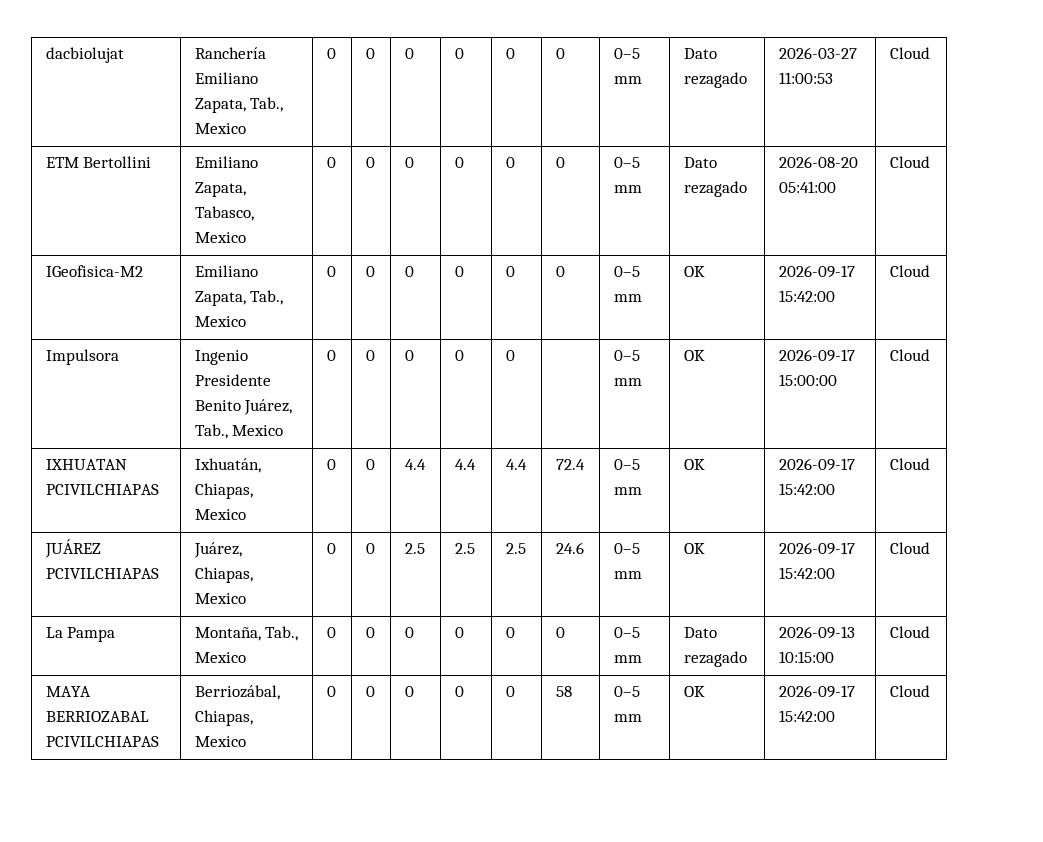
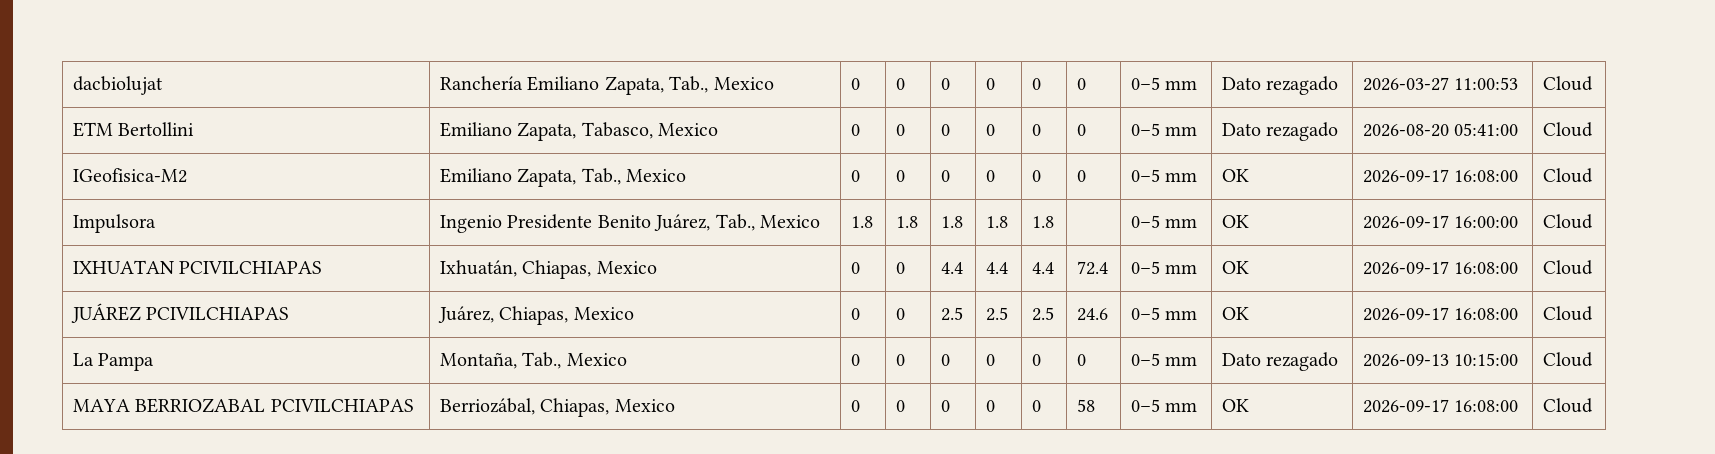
[778,290,835,302] 15:42:00 -> [1454,170,1519,182] 16:08:00
[326,350,336,361] [365,350,375,361] [404,350,414,361] [454,350,464,361] [505,350,515,361] [613,350,640,361] [613,378,642,386] [683,350,705,361] [778,349,855,362] [778,374,837,386] 0 | 0 | 0 | 0 | 0 | | 0–5 mm | OK | 2026-09-17 15:00:00 -> [851,216,874,228] [896,216,919,228] [941,216,964,228] [986,216,1009,228] [1032,216,1055,228] [1131,215,1198,228] [1222,215,1250,228] [1363,215,1519,229] 1.8 | 1.8 | 1.8 | 1.8 | 1.8 | | 0–5 mm | OK | 2026-09-17 16:00:00
[778,483,835,495] 15:42:00 -> [1454,262,1519,274] 16:08:00
[778,567,835,579] 15:42:00 -> [1454,308,1519,320] 16:08:00
[778,710,835,722] 15:42:00 -> [1454,400,1519,412] 16:08:00

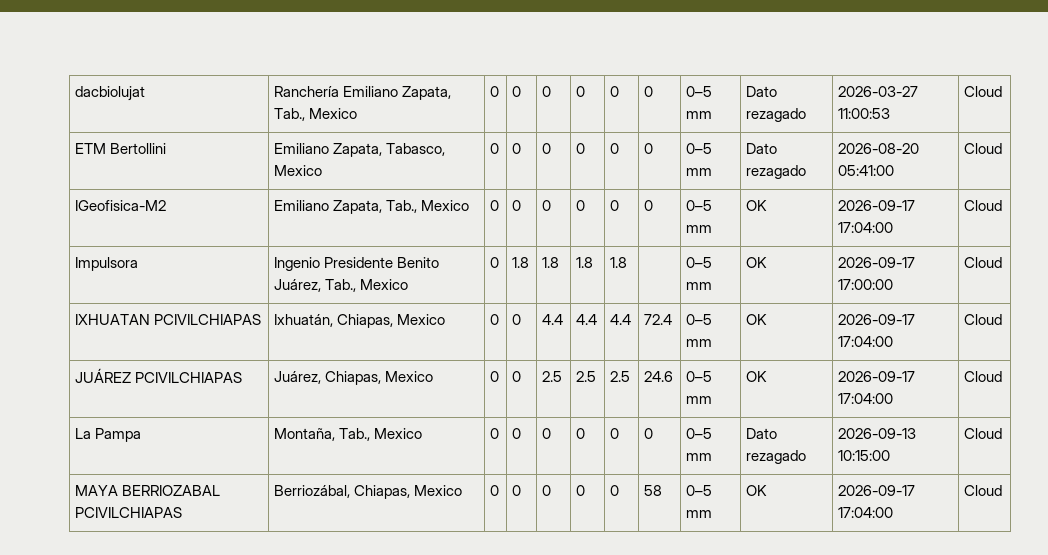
[1454,170,1519,182] 16:08:00 -> [838,222,894,233] 17:04:00
[851,216,874,228] 1.8 -> [490,257,500,268] 0
[1454,216,1519,228] 16:00:00 -> [838,279,894,290] 17:00:00
[1454,262,1519,274] 16:08:00 -> [838,336,894,347] 17:04:00
[1454,308,1519,320] 16:08:00 -> [838,393,894,404] 17:04:00
[1454,400,1519,412] 16:08:00 -> [838,507,894,518] 17:04:00

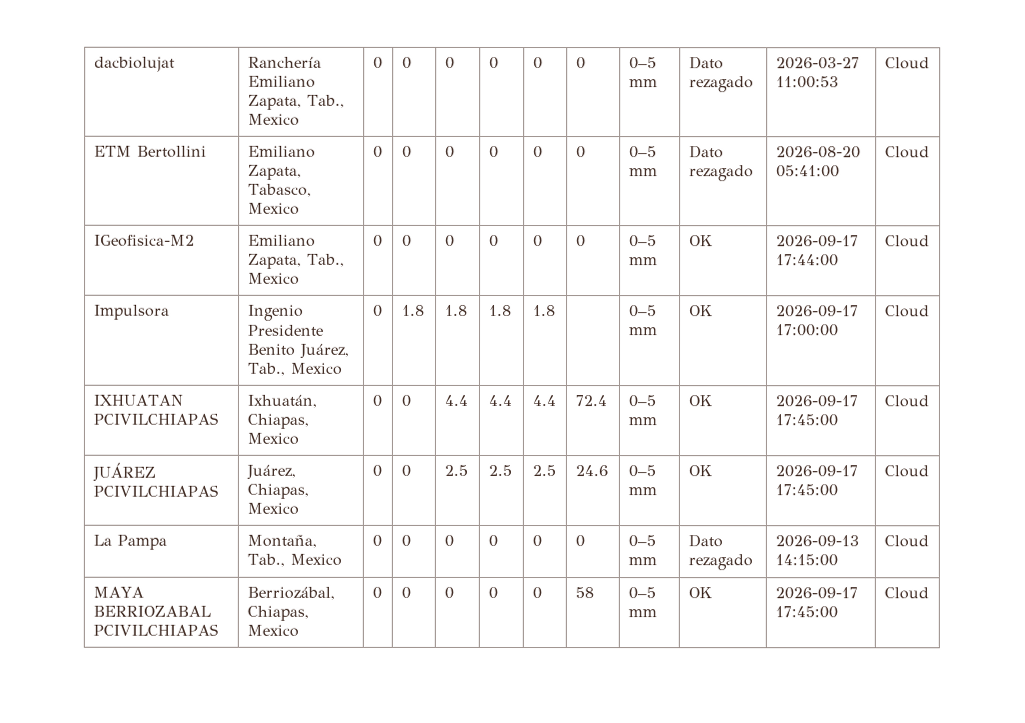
[838,222,894,233] 17:04:00 -> [775,254,839,267] 17:44:00
[838,336,894,347] 17:04:00 -> [774,414,838,427] 17:45:00
[838,393,894,404] 17:04:00 -> [774,484,838,497] 17:45:00
[838,450,891,461] 10:15:00 -> [774,554,838,567] 14:15:00
[838,507,894,518] 17:04:00 -> [774,606,838,619] 17:45:00

